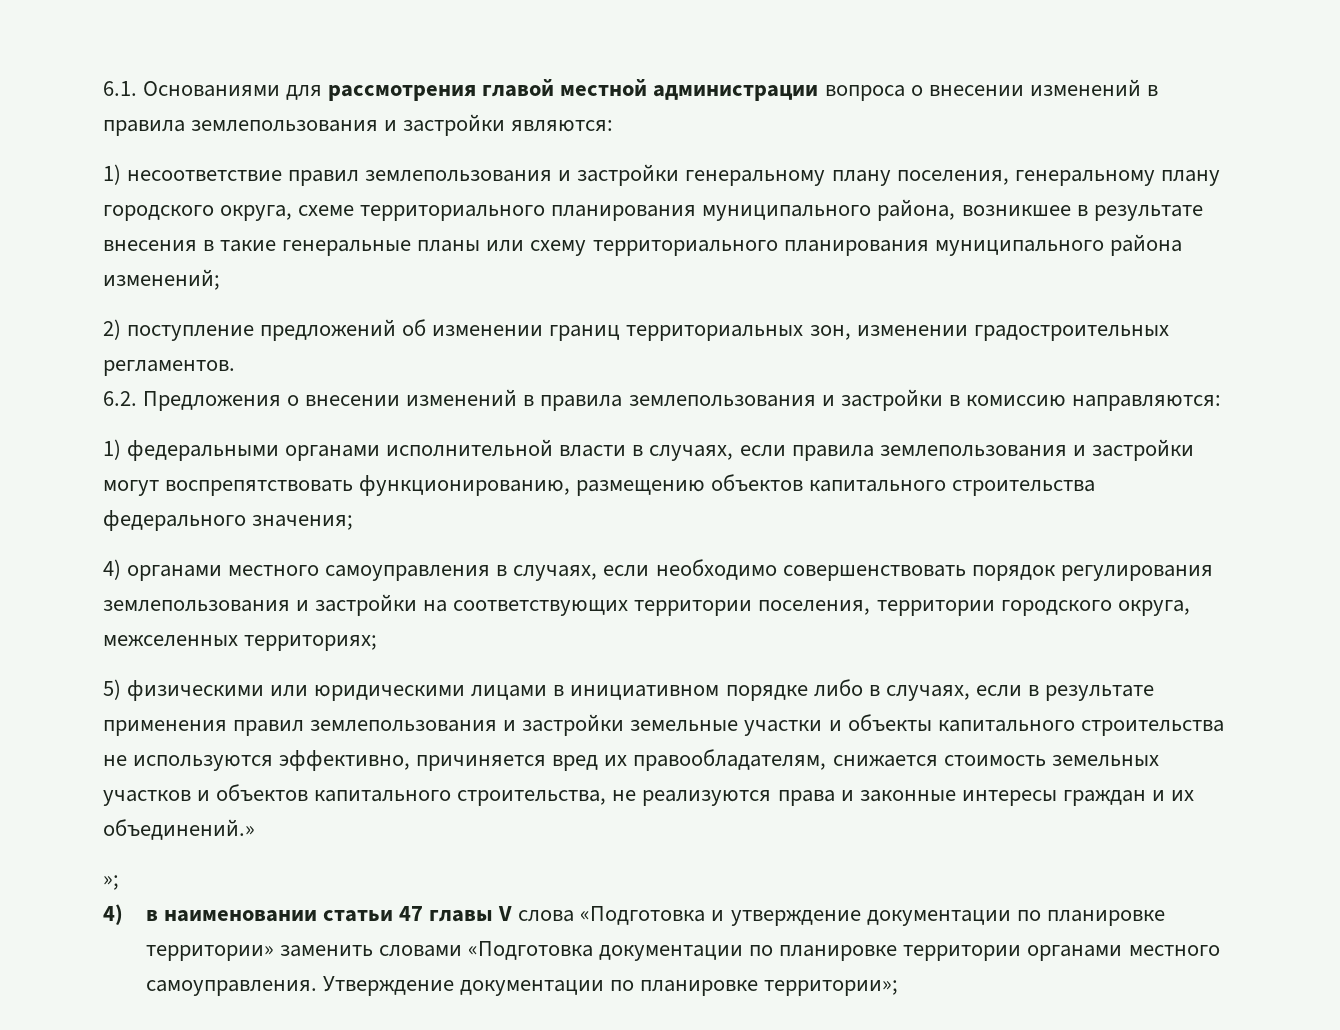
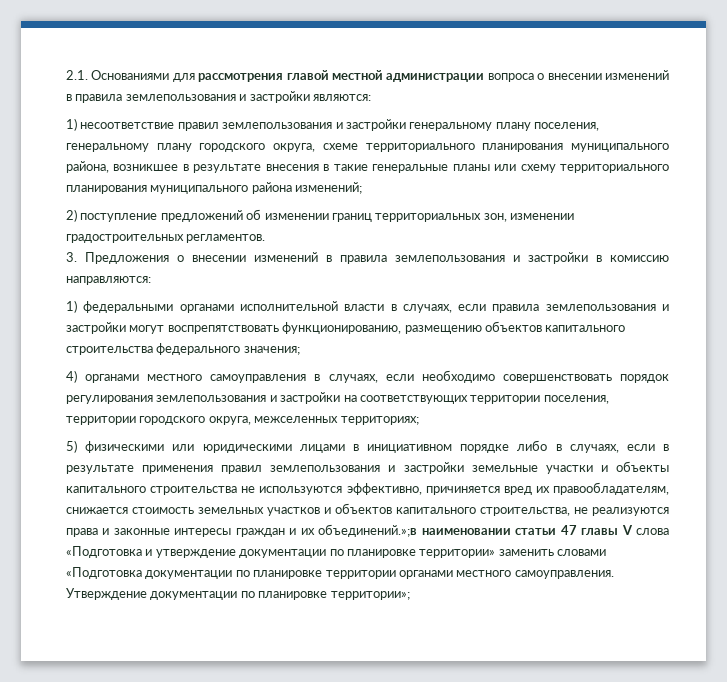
[103,81,137,96] 6.1. -> [66,70,88,80] 2.1.
[103,391,137,406] 6.2. -> [66,252,77,262] 3.
[103,819,255,840] [103,875,119,890] [103,904,158,925] объединений.» // »; // 4) в -> [318,524,418,537] объединений.»;в

